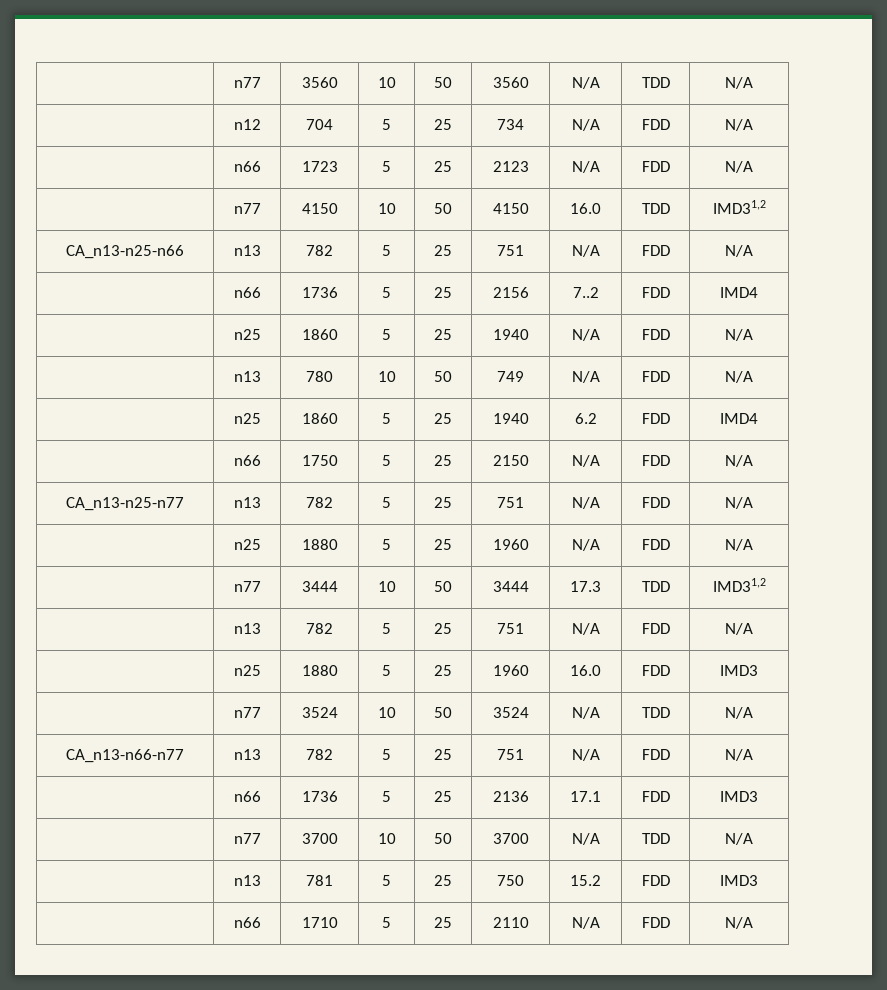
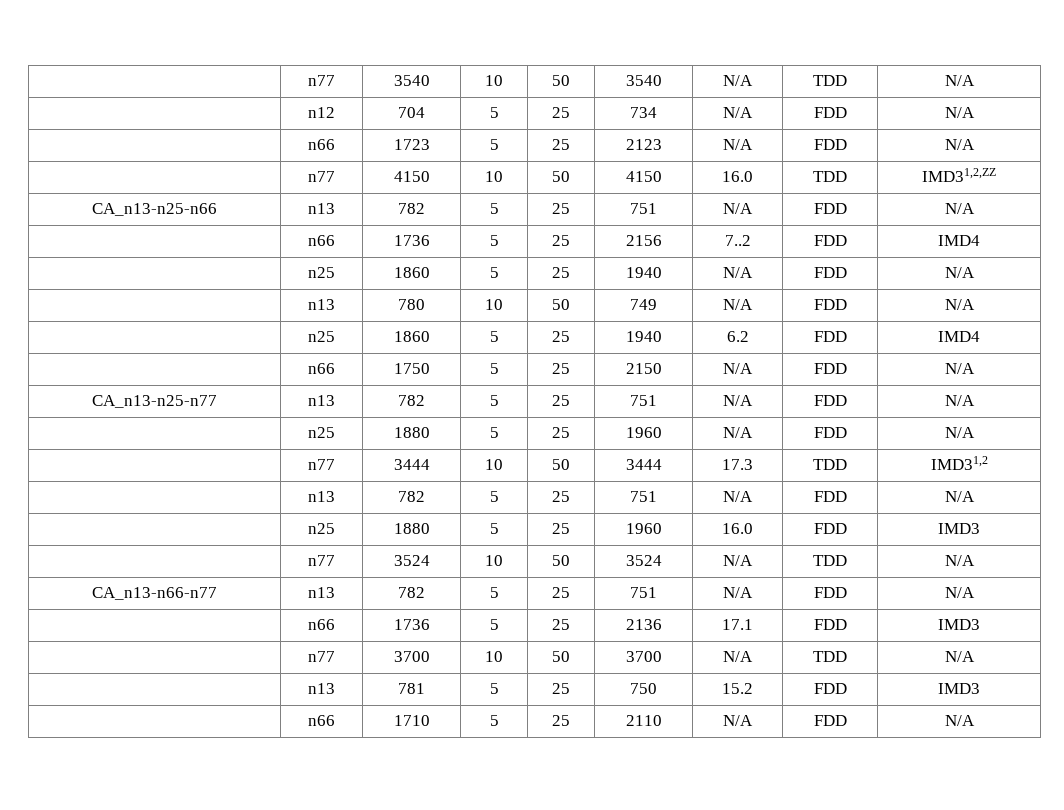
[233,77,261,88] [301,77,338,88] [377,77,396,88] [434,77,452,88] [492,77,529,88] | n77 | 3560 | 10 | 50 | 3560 -> [308,75,335,86] [393,75,430,86] [485,75,503,86] [552,75,570,86] [625,75,662,86] | n77 | 3540 | 10 | 50 | 3540
[712,200,766,214] IMD31,2 -> [922,168,996,182] IMD31,2,ZZ

